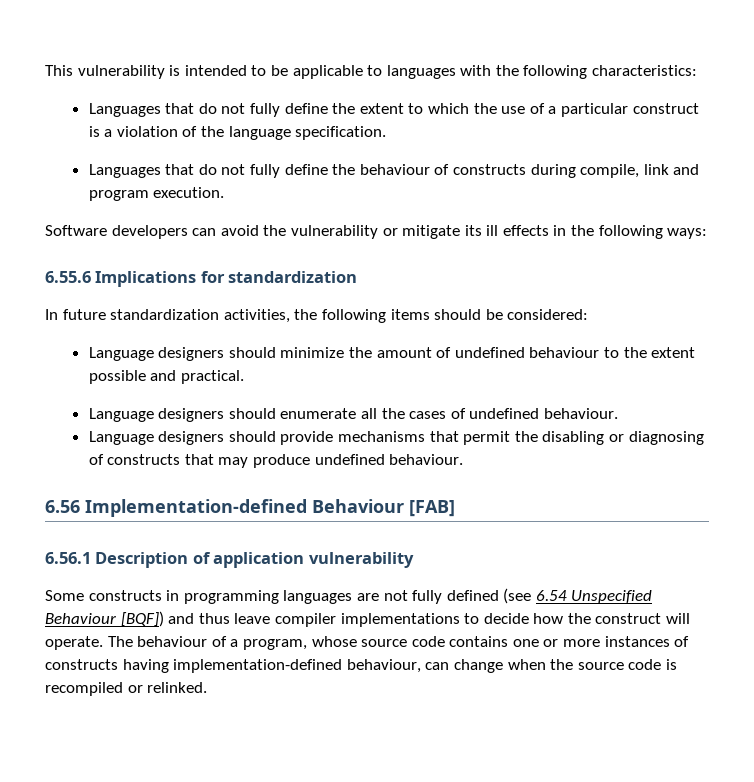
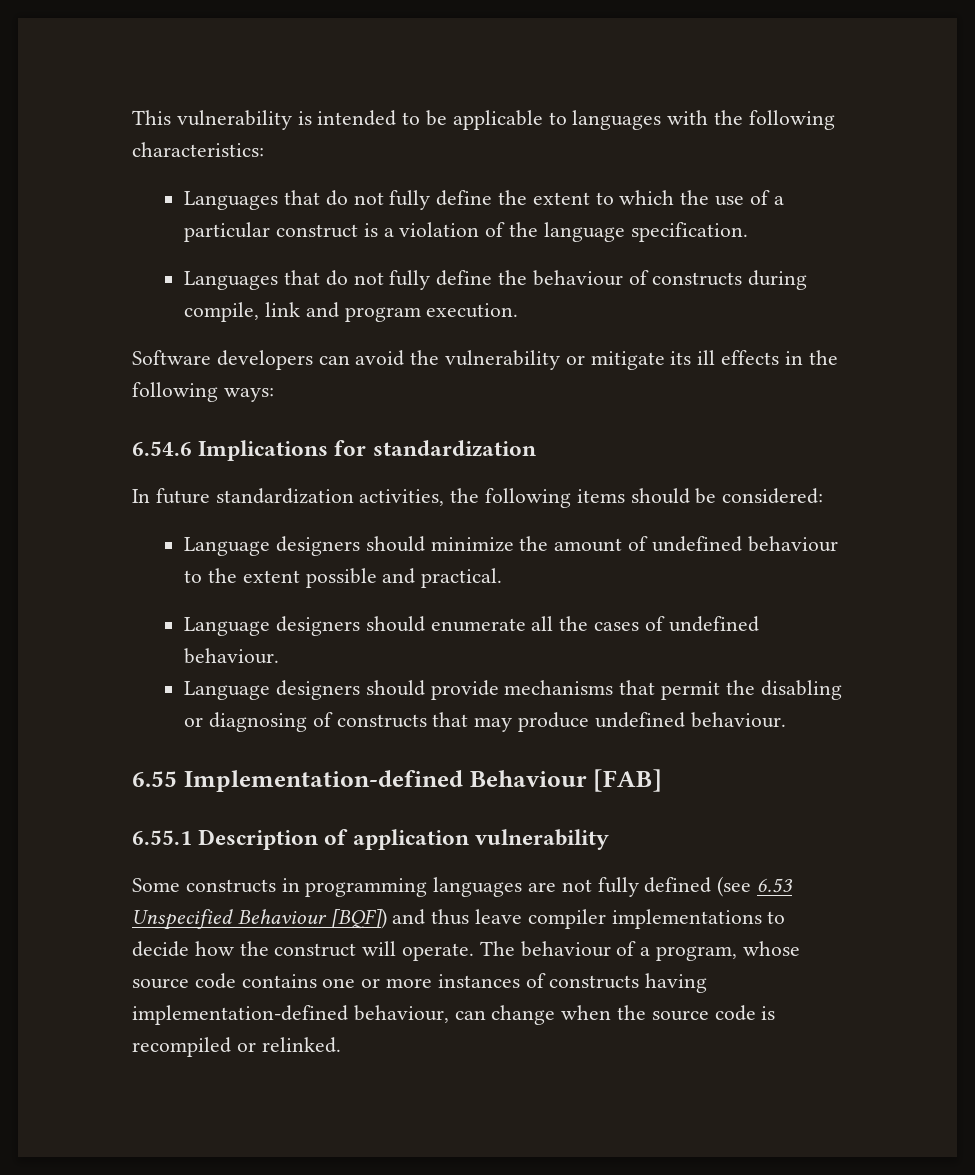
[45,271,91,283] 6.55.6 -> [132,441,192,456] 6.54.6
[45,500,80,513] 6.56 -> [132,771,177,787] 6.55
[45,552,91,564] 6.56.1 -> [132,830,192,845] 6.55.1
[535,590,567,601] 6.54 -> [757,878,794,893] 6.53

